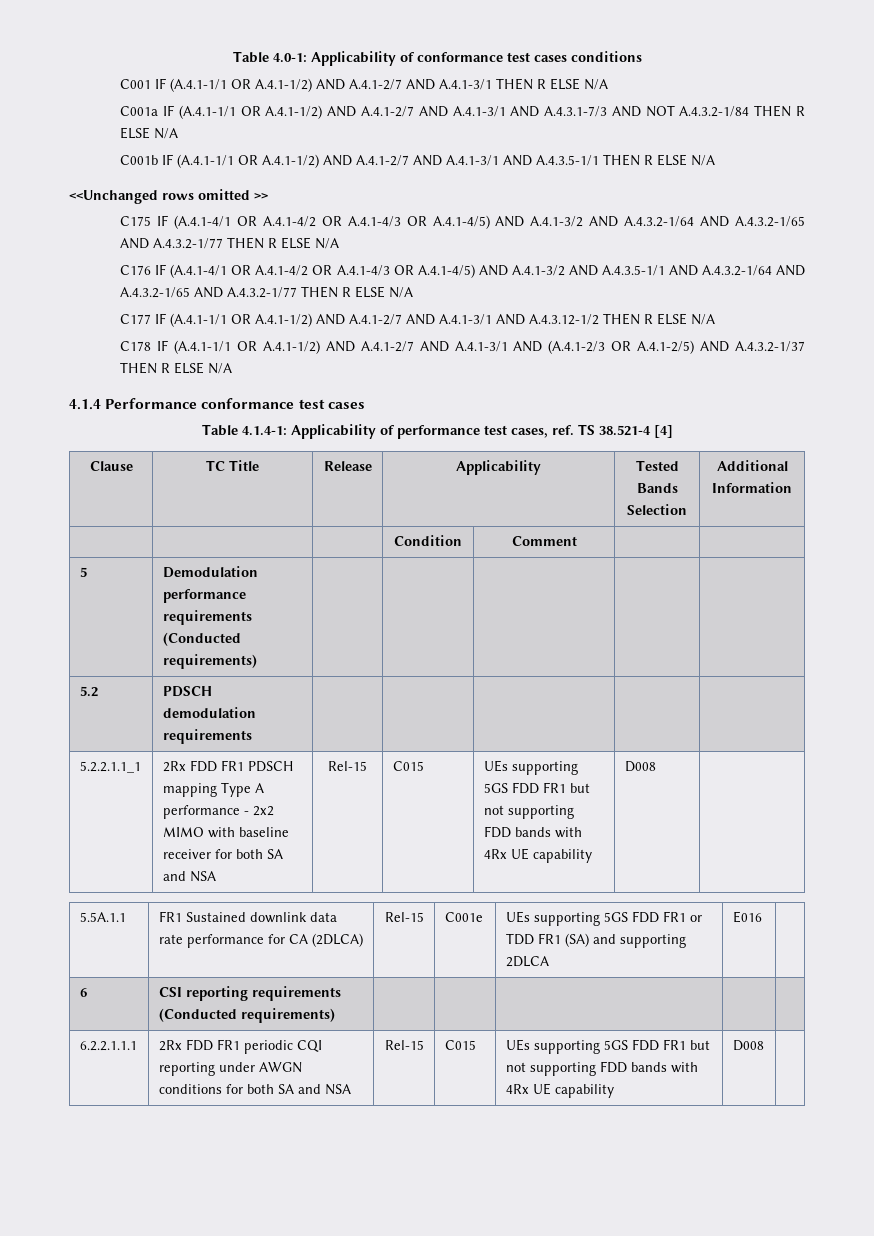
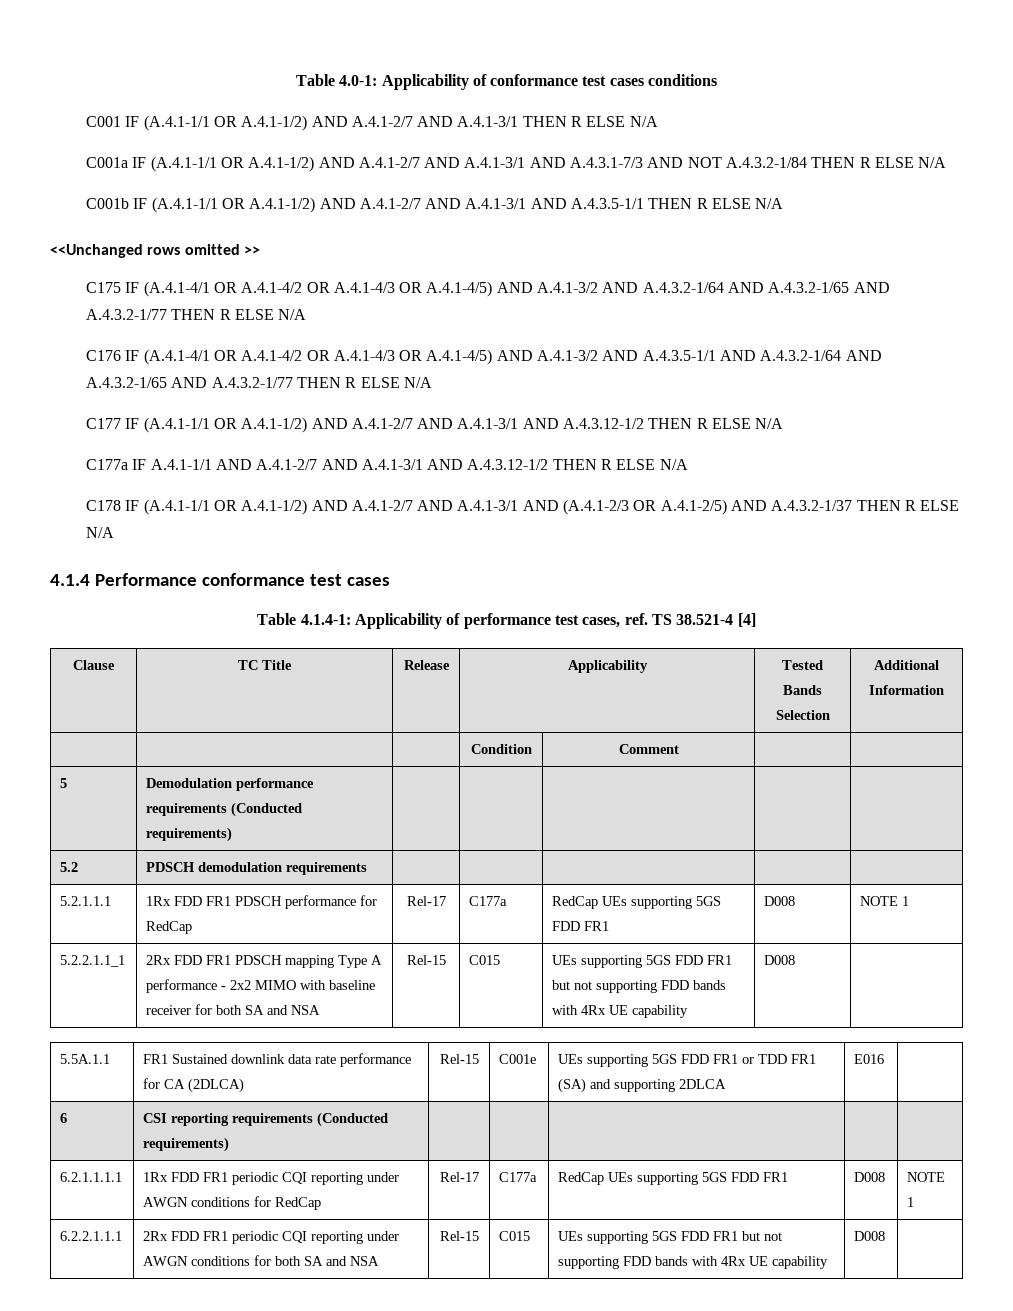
(716, 319) none -> [85,459,688,470] // C177a IF A.4.1-1/1 AND A.4.1-2/7 AND A.4.1-3/1 AND A.4.3.12-1/2 THEN R ELSE N/A
(252, 736) none -> [60,896,112,906] [146,895,378,909] [146,921,193,934] [406,896,446,906] [469,896,508,906] [552,896,722,909] [552,921,610,931] [764,896,796,906] [860,896,910,906] // 5.2.1.1.1 | 1Rx FDD FR1 PDSCH performance for RedCap | Rel-17 | C177a | RedCap UEs supporting 5GS FDD FR1 | D008 | NOTE 1
(335, 1015) none -> [60,1172,123,1182] [143,1172,400,1185] [143,1196,322,1210] [439,1172,479,1182] [499,1172,538,1182] [558,1172,789,1185] [854,1172,886,1182] [907,1172,946,1182] [907,1197,915,1207] // 6.2.1.1.1.1 | 1Rx FDD FR1 periodic CQI reporting under AWGN conditions for RedCap | Rel-17 | C177a | RedCap UEs supporting 5GS FDD FR1 | D008 | NOTE 1

